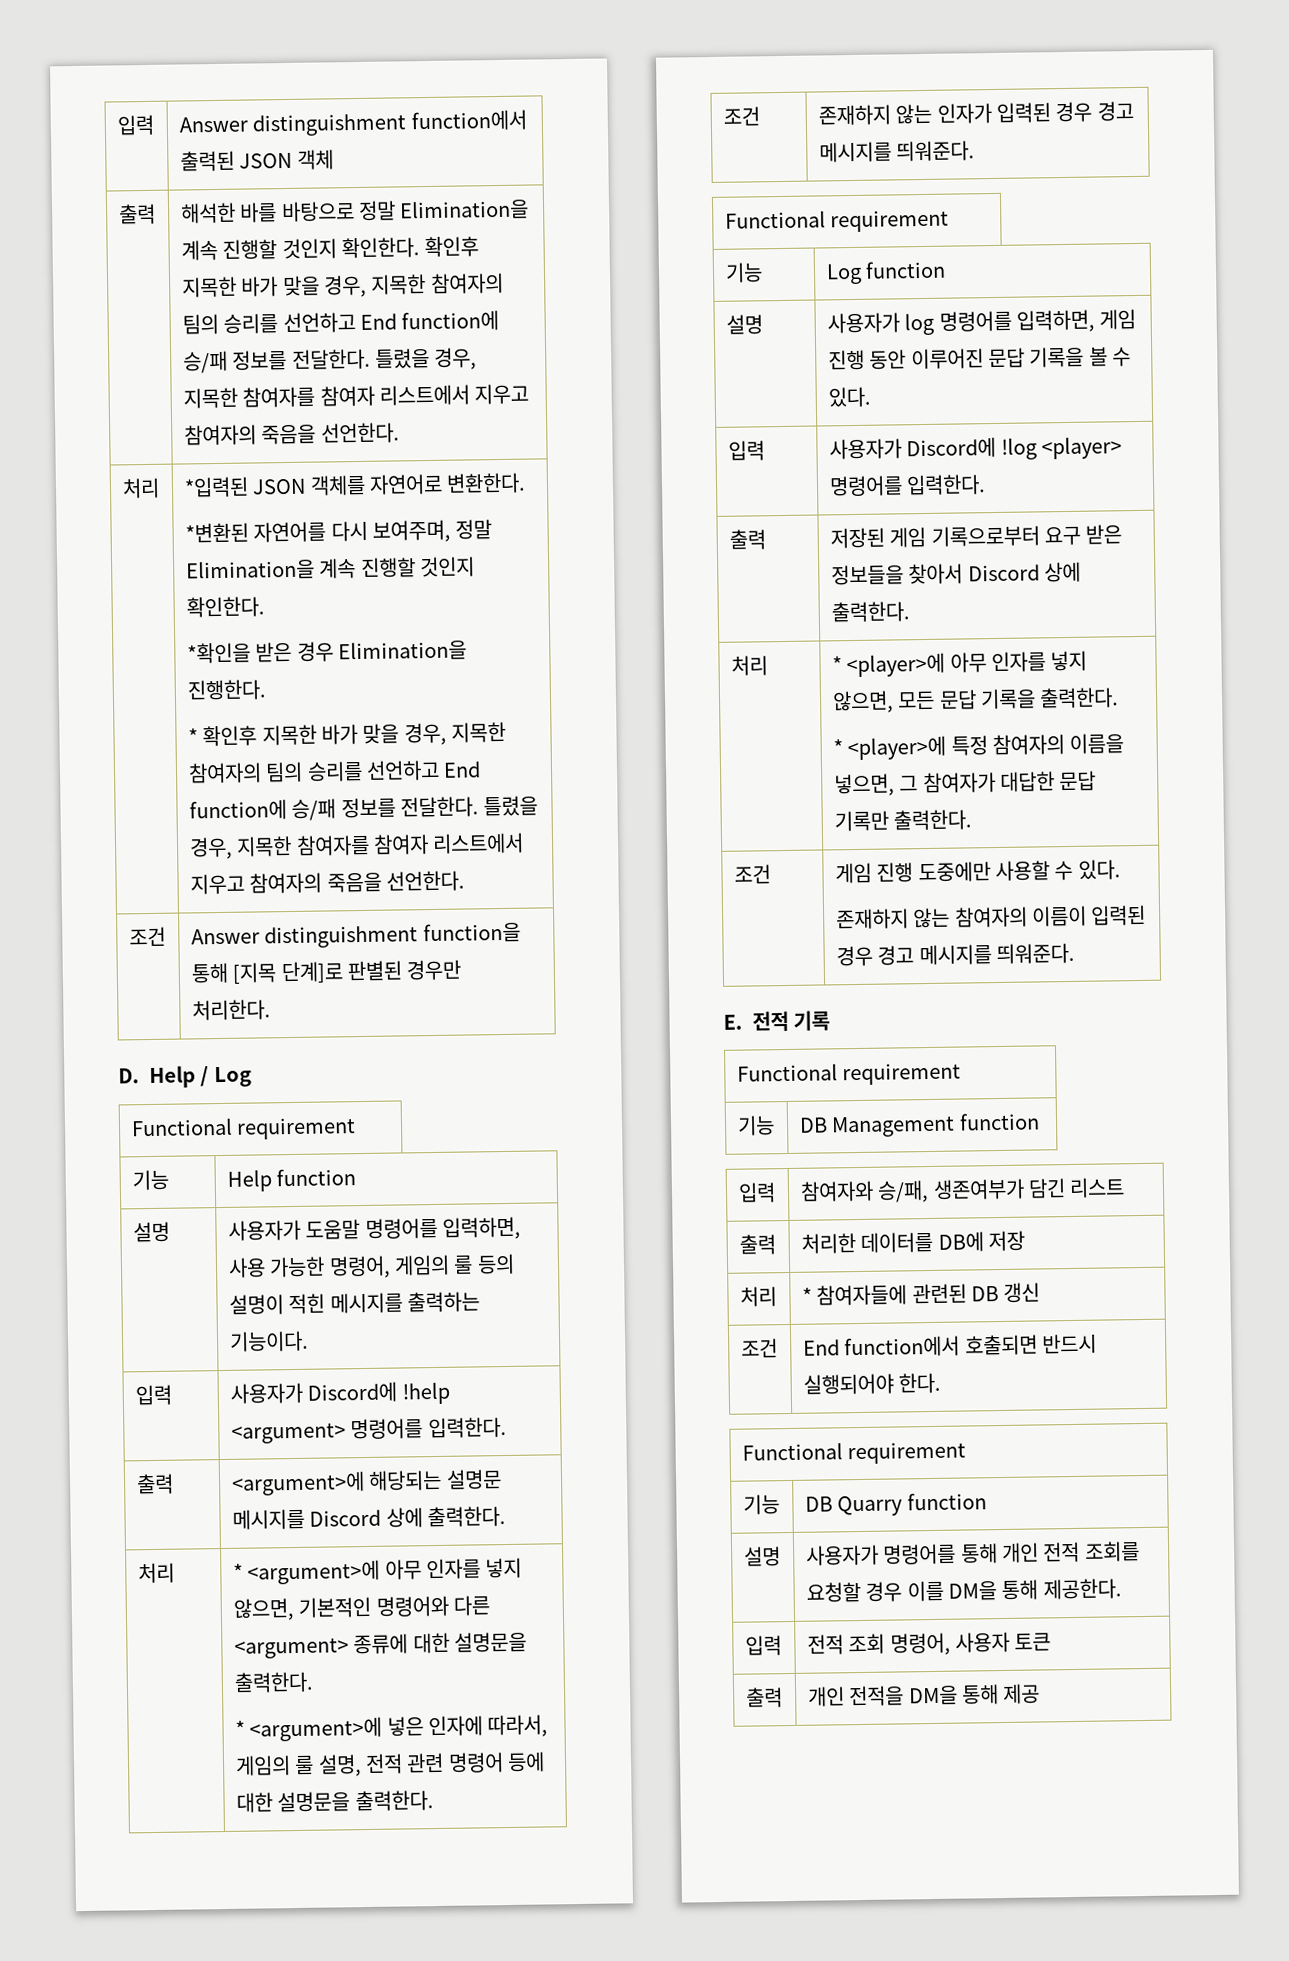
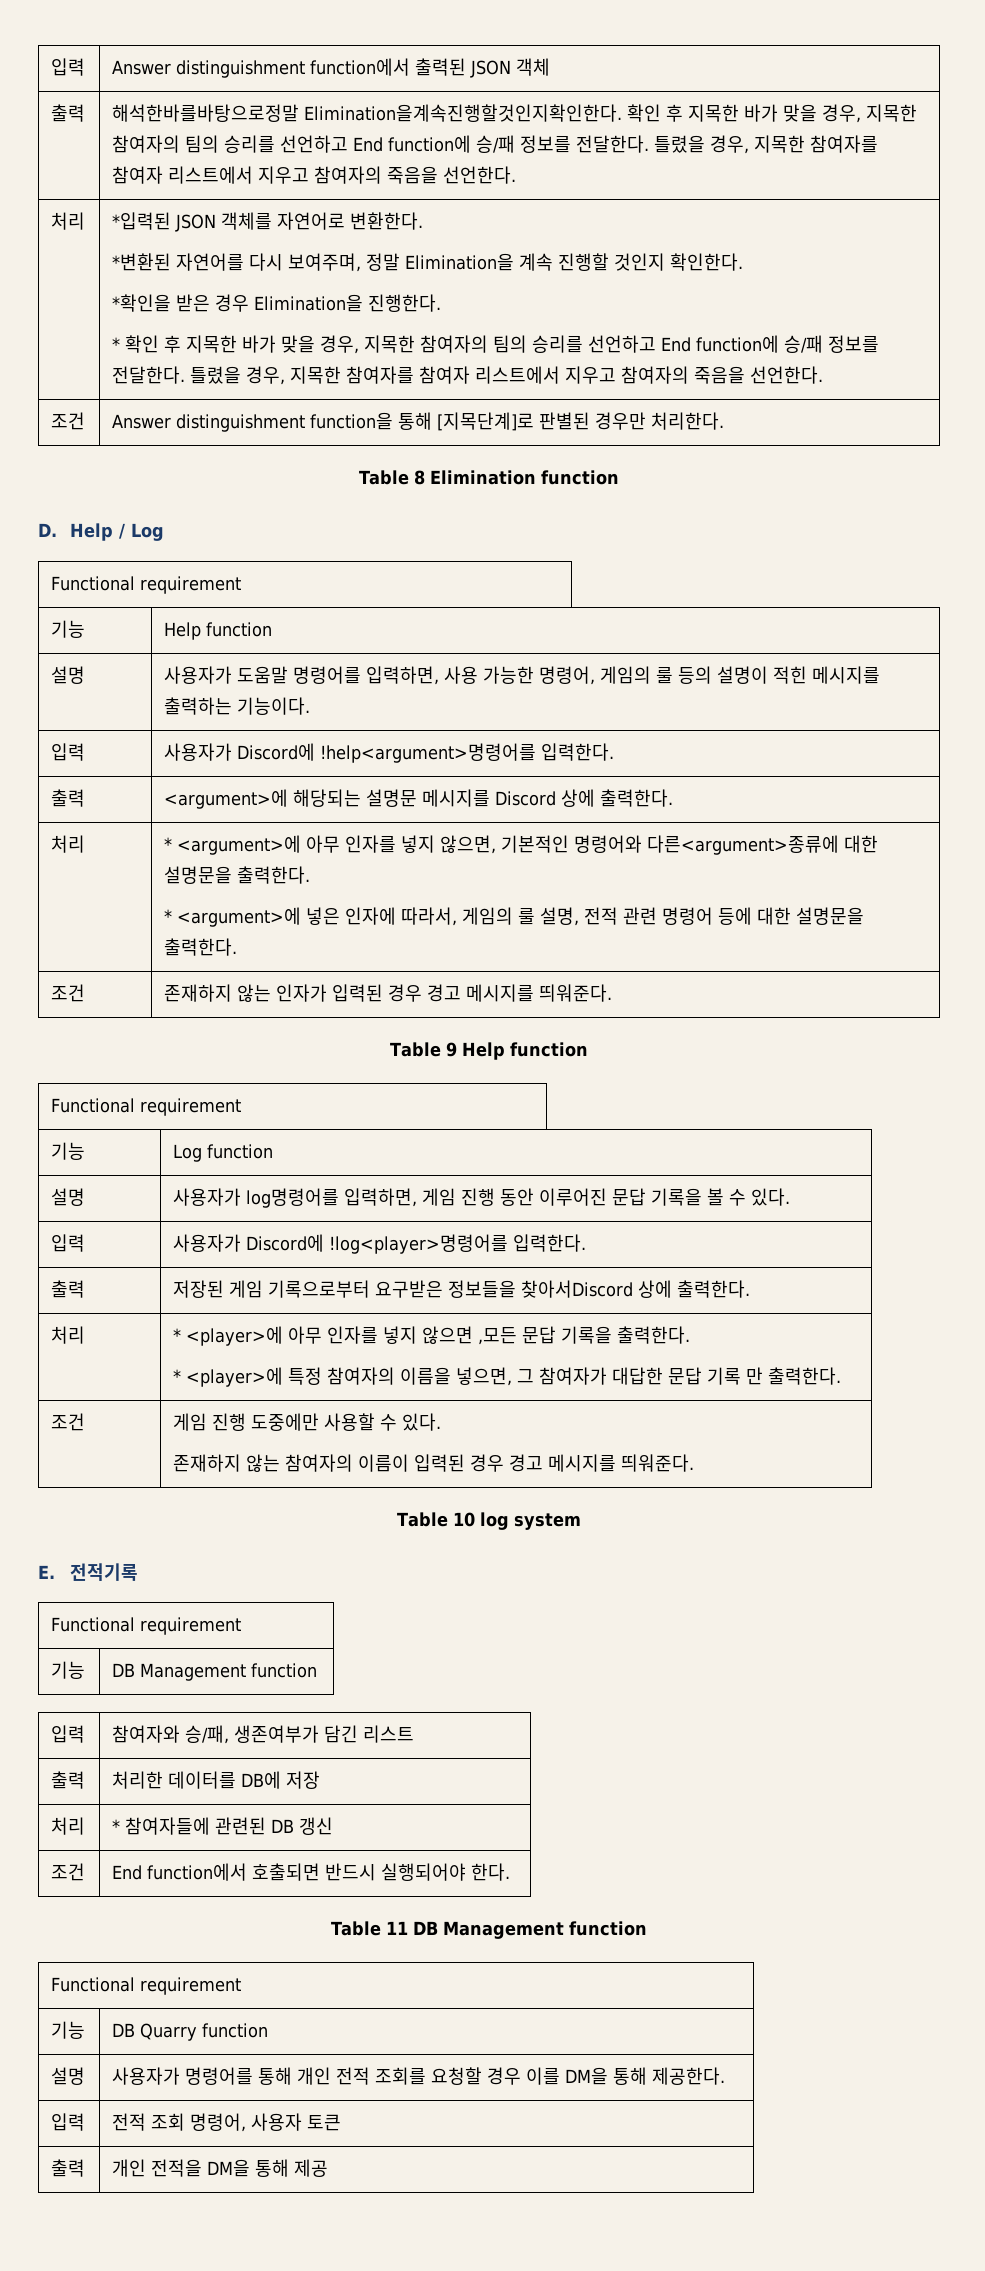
[179,199,530,224] [180,236,480,261] 해석한 바를 바탕으로 정말 Elimination을 계속 진행할 것인지 확인한다. 확인후 -> [112,104,684,122] 해석한바를바탕으로정말 Elimination을계속진행할것인지확인한다. 확인 후
[202,725,258,747] 확인후 -> [125,335,182,353] 확인 후
[232,961,344,985] [지목 단계]로 -> [437,412,535,431] [지목단계]로
(271, 1010) none -> [358,470,620,485] // Table 8 Elimination function
[401,1381,450,1405] [230,1418,424,1444] !help <argument> 명령어를 -> [320,743,537,763] !help<argument>명령어를
[453,1595,491,1616] [233,1633,409,1659] 다른 <argument> 종류에 -> [647,835,840,855] 다른<argument>종류에
(976, 151) none -> [390,1042,588,1060] // Table 9 Help function
[904,310,1012,336] log 명령어를 -> [246,1188,340,1208] log명령어를
[1000,436,1123,460] [828,475,903,497] !log <player> 명령어를 -> [329,1234,509,1254] !log<player>명령어를
[1044,524,1123,546] [830,563,1040,586] 요구 받은 정보들을 찾아서 Discord -> [375,1280,634,1298] 요구받은 정보들을 찾아서Discord
[831,690,936,714] 않으면, 모든 -> [422,1326,518,1345] 않으면 ,모든
[833,810,889,832] 기록만 -> [707,1367,764,1385] 기록 만
(1076, 953) none -> [397,1512,581,1530] // Table 10 log system
[752,1010,831,1032] 전적 기록 -> [69,1563,138,1581] 전적기록
(942, 1383) none -> [330,1921,648,1939] // Table 11 DB Management function

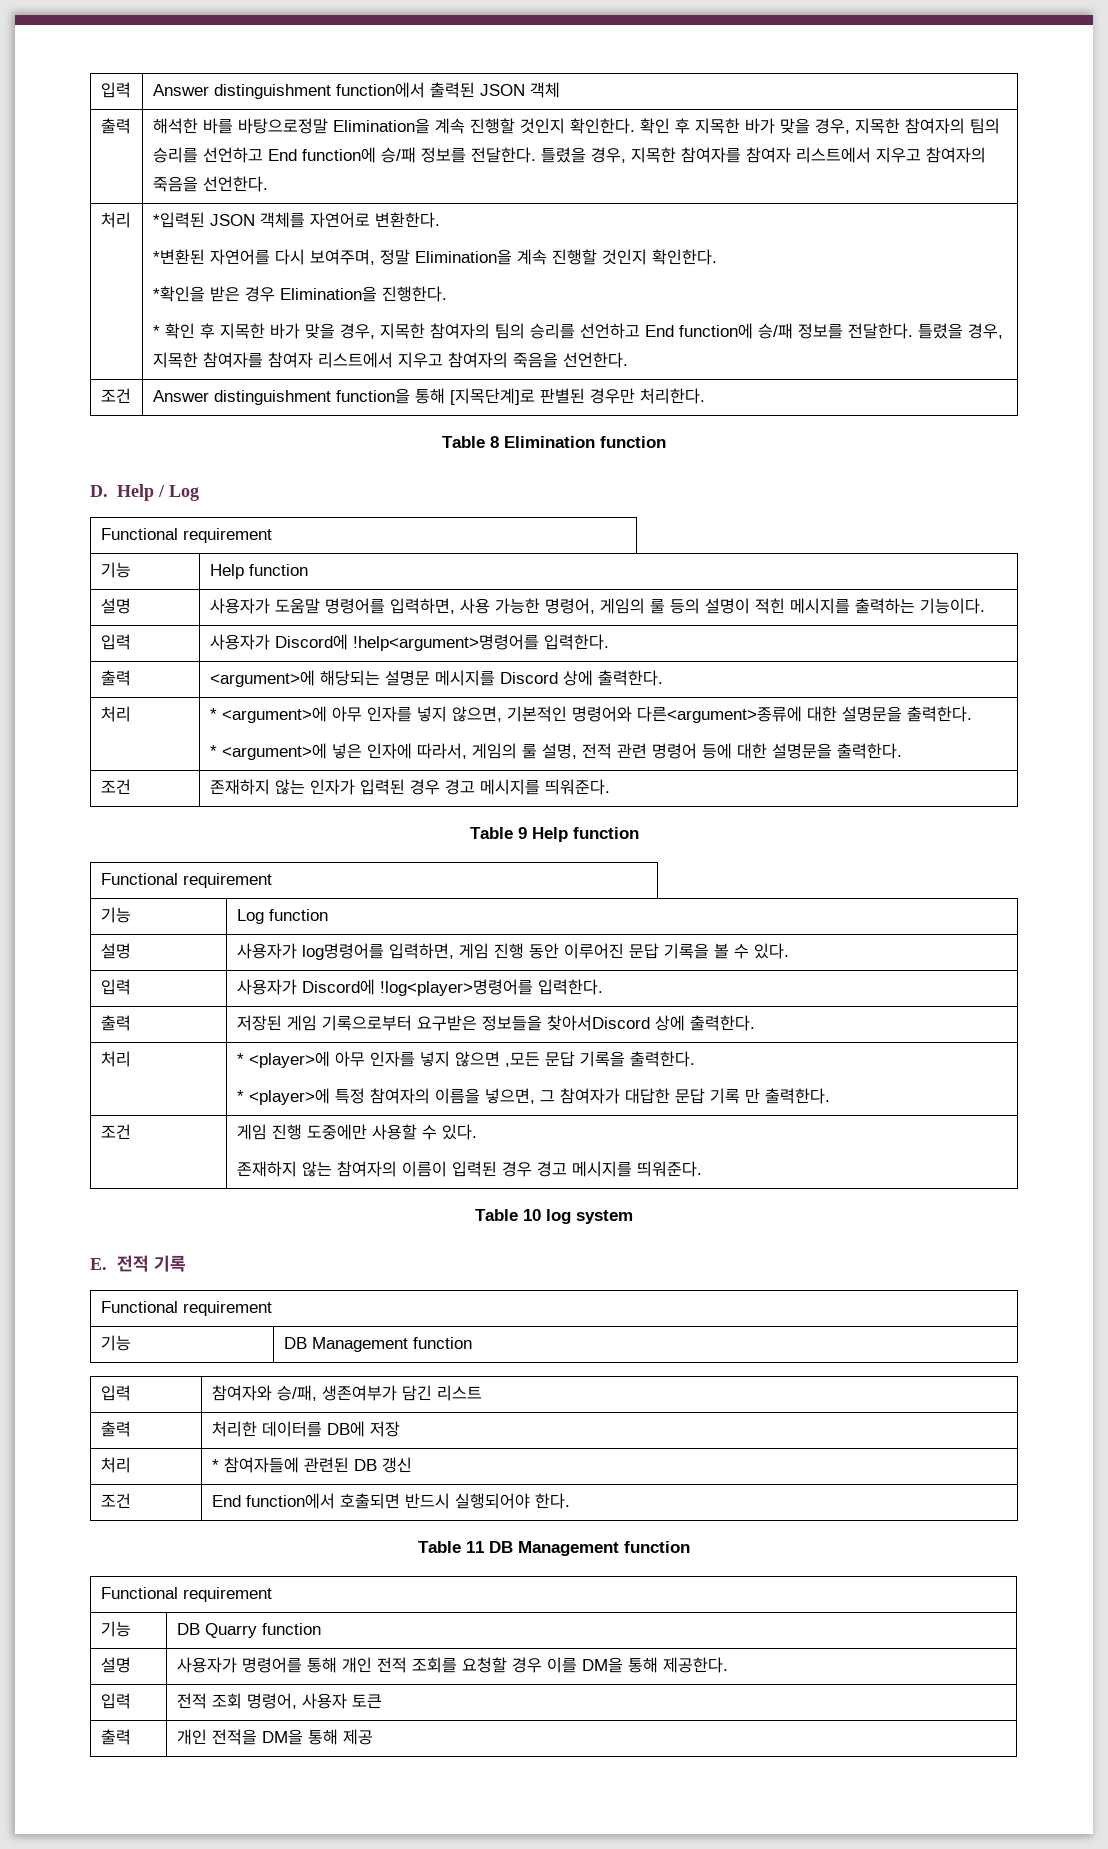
[112,104,623,122] 해석한바를바탕으로정말 Elimination을계속진행할것인지확인한다. -> [152,118,635,134] 해석한 바를 바탕으로정말 Elimination을 계속 진행할 것인지 확인한다.
[69,1563,138,1581] 전적기록 -> [117,1255,187,1272] 전적 기록

